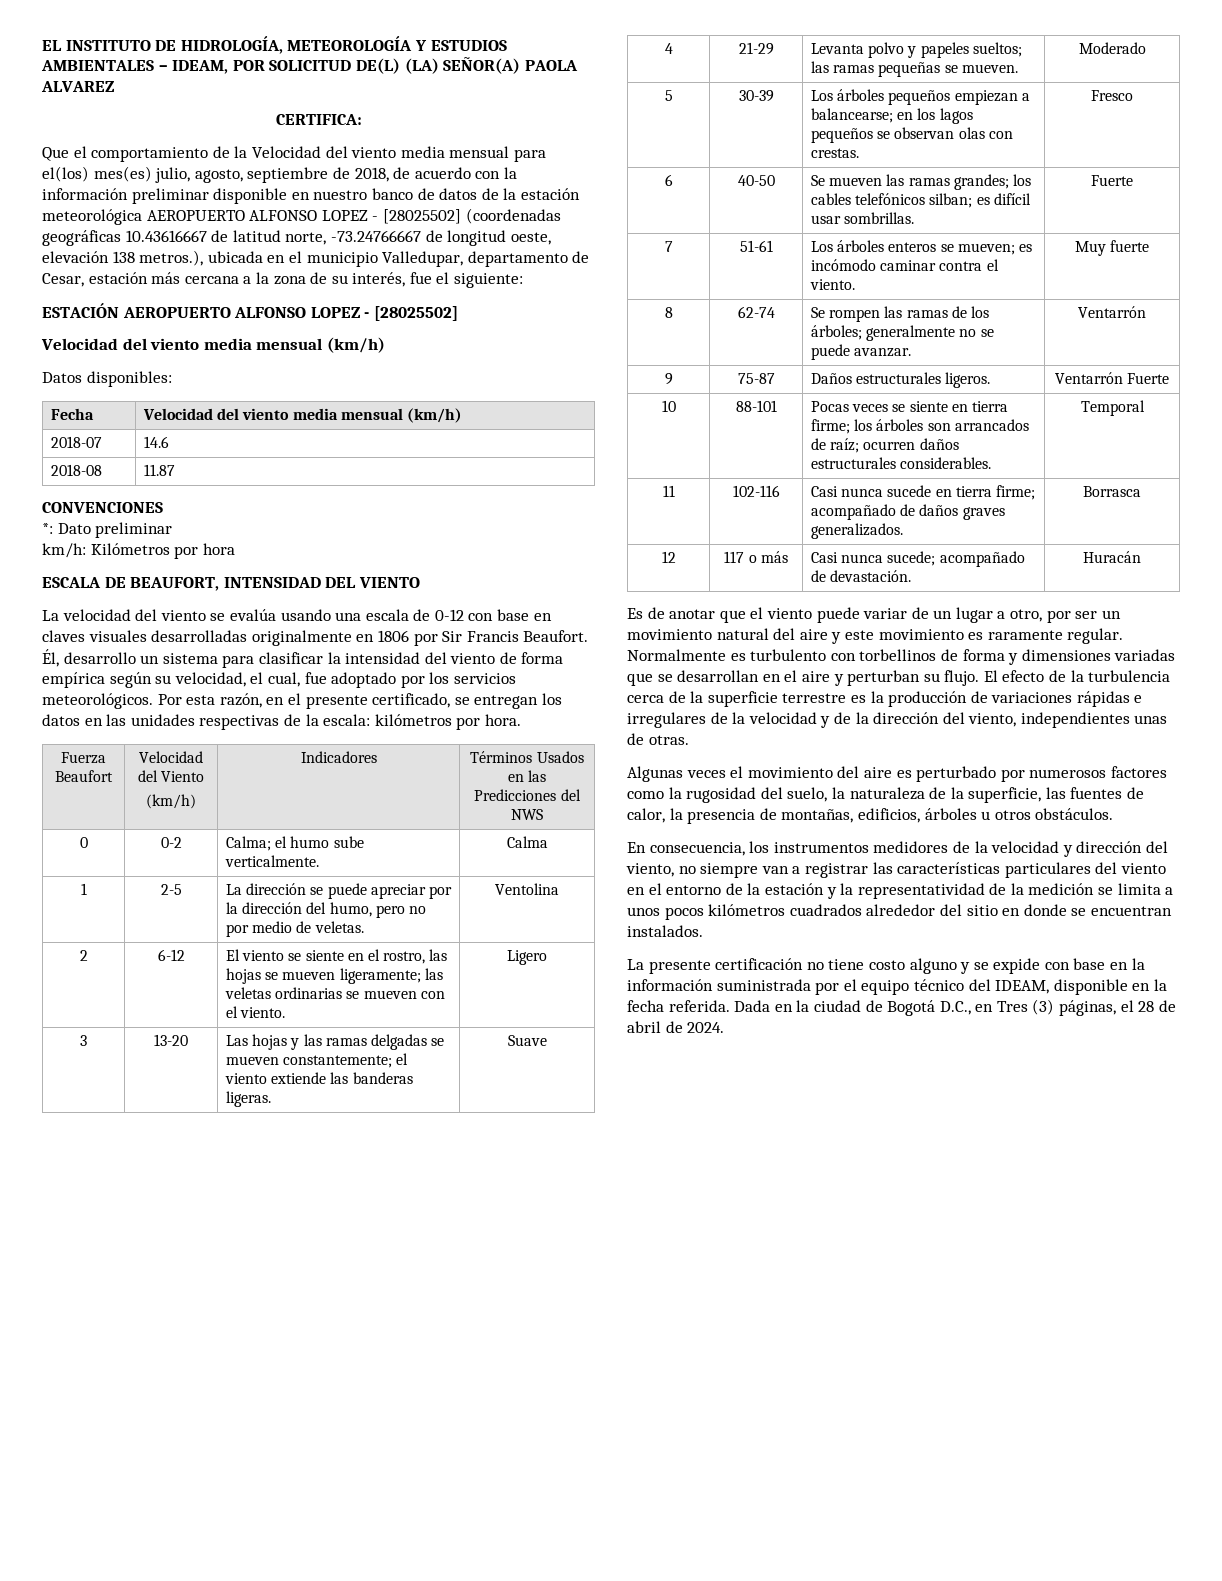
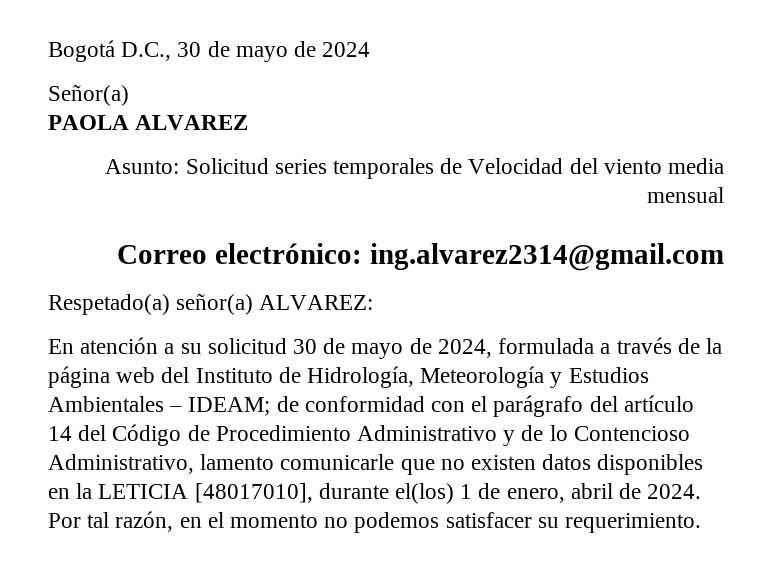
[42,36,507,54] [41,57,578,74] [41,81,115,92] [275,114,362,125] [42,146,546,162] [42,166,517,183] [42,188,580,204] [42,208,561,225] [42,230,551,246] [42,250,590,267] [42,272,524,288] [42,303,458,321] [41,337,385,353] [42,371,172,387] [50,408,94,420] [142,408,462,423] [50,436,102,448] [143,436,169,448] [50,464,102,476] [143,464,175,476] [42,502,163,513] [42,522,173,538] [42,543,235,559] [42,577,420,591] [42,609,552,621] [42,630,589,646] [42,649,564,668] [42,672,516,688] [42,693,562,709] [42,714,521,730] [61,752,106,764] [55,770,113,782] [139,751,203,763] [137,770,205,782] [146,794,196,809] [300,751,377,763] [470,751,584,763] [507,770,547,782] [474,789,581,801] [511,809,543,820] [79,837,88,848] [160,837,182,848] [225,836,364,851] [224,855,319,867] [506,836,548,848] [80,883,87,895] [160,884,182,895] [225,883,452,899] [225,902,426,918] [225,921,364,937] [495,883,559,895] [79,950,88,961] [157,949,185,961] [225,949,448,964] [225,968,443,984] [224,987,445,999] [225,1006,286,1018] [507,950,547,965] [80,1035,87,1046] [154,1034,188,1046] [225,1034,445,1050] [225,1053,409,1068] [224,1072,413,1084] [225,1091,271,1107] [507,1035,547,1046] [664,43,673,54] [738,42,774,55] [810,42,1022,58] [810,61,1018,77] [1078,42,1146,54] [664,90,673,101] [738,90,774,102] [810,89,1030,105] [810,108,973,124] [810,127,1013,143] [810,148,859,158] [1091,90,1133,101] [664,174,673,186] [737,175,775,186] [810,174,1031,190] [810,193,1031,208] [810,212,915,224] [1091,175,1133,186] [664,241,673,252] [739,240,773,252] [810,240,1032,255] [810,259,999,271] [809,279,855,290] [1074,240,1150,256] [664,307,673,318] [737,306,775,318] [810,306,989,322] [810,325,994,341] [810,344,912,360] [1078,306,1146,318] [664,373,673,385] [737,373,775,384] [810,372,991,388] [1054,372,1170,384] [661,400,676,412] [735,400,777,412] [810,401,1008,412] [810,419,1029,434] [810,438,959,453] [810,457,992,469] [1080,400,1145,416] [662,485,675,497] [732,485,780,497] [810,485,1035,500] [810,504,1005,520] [810,523,903,539] [1083,486,1141,497] [661,551,676,563] [724,551,788,563] [810,551,1025,567] [810,570,912,582] [1083,551,1141,563] [627,607,1121,623] [627,628,1124,644] [627,649,1176,665] [627,670,1171,686] [627,691,1143,707] [627,712,1168,728] [627,733,689,745] [627,766,1167,782] [627,787,1145,803] [627,808,1114,824] [627,841,1168,857] [626,862,1166,878] [627,883,1174,899] [627,904,1172,920] [627,925,703,937] [627,958,1145,974] [627,979,1167,995] [627,999,1176,1016] [627,1021,725,1033] EL INSTITUTO DE HIDROLOGÍA, METEOROLOGÍA Y ESTUDIOS AMBIENTALES – IDEAM, POR SOLICITUD DE(L) (LA) SEÑOR(A) PAOLA ALVAREZ // CERTIFICA: // Que el comportamiento de la Velocidad del viento media mensual para el(los) mes(es) julio, agosto, septiembre de 2018, de acuerdo con la información preliminar disponible en nuestro banco de datos de la estación meteorológica AEROPUERTO ALFONSO LOPEZ - [28025502] (coordenadas geográficas 10.43616667 de latitud norte, -73.24766667 de longitud oeste, elevación 138 metros.), ubicada en el municipio Valledupar, departamento de Cesar, estación más cercana a la zona de su interés, fue el siguiente: // ESTACIÓN AEROPUERTO ALFONSO LOPEZ - [28025502] // Velocidad del viento media mensual (km/h) // Datos disponibles: // Fecha | Velocidad del viento media mensual (km/h) // 2018-07 | 14.6 // 2018-08 | 11.87 // CONVENCIONES // *: Dato preliminar // km/h: Kilómetros por hora // ESCALA DE BEAUFORT, INTENSIDAD DEL VIENTO // La velocidad del viento se evalúa usando una escala de 0-12 con base en claves visuales desarrolladas originalmente en 1806 por Sir Francis Beaufort. Él, desarrollo un sistema para clasificar la intensidad del viento de forma empírica según su velocidad, el cual, fue adoptado por los servicios meteorológicos. Por esta razón, en el presente certificado, se entregan los datos en las unidades respectivas de la escala: kilómetros por hora. // Fuerza Beaufort | Velocidad del Viento // (km/h) | Indicadores | Términos Usados en las Predicciones del NWS // 0 | 0-2 | Calma; el humo sube verticalmente. | Calma // 1 | 2-5 | La dirección se puede apreciar por la dirección del humo, pero no por medio de veletas. | Ventolina // 2 | 6-12 | El viento se siente en el rostro, las hojas se mueven ligeramente; las veletas ordinarias se mueven con el viento. | Ligero // 3 | 13-20 | Las hojas y las ramas delgadas se mueven constantemente; el viento extiende las banderas ligeras. | Suave // 4 | 21-29 | Levanta polvo y papeles sueltos; las ramas pequeñas se mueven. | Moderado // 5 | 30-39 | Los árboles pequeños empiezan a balancearse; en los lagos pequeños se observan olas con crestas. | Fresco // 6 | 40-50 | Se mueven las ramas grandes; los cables telefónicos silban; es difícil usar sombrillas. | Fuerte // 7 | 51-61 | Los árboles enteros se mueven; es incómodo caminar contra el viento. | Muy fuerte // 8 | 62-74 | Se rompen las ramas de los árboles; generalmente no se puede avanzar. | Ventarrón // 9 | 75-87 | Daños estructurales ligeros. | Ventarrón Fuerte // 10 | 88-101 | Pocas veces se siente en tierra firme; los árboles son arrancados de raíz; ocurren daños estructurales considerables. | Temporal // 11 | 102-116 | Casi nunca sucede en tierra firme; acompañado de daños graves generalizados. | Borrasca // 12 | 117 o más | Casi nunca sucede; acompañado de devastación. | Huracán // Es de anotar que el viento puede variar de un lugar a otro, por ser un movimiento natural del aire y este movimiento es raramente regular. Normalmente es turbulento con torbellinos de forma y dimensiones variadas que se desarrollan en el aire y perturban su flujo. El efecto de la turbulencia cerca de la superficie terrestre es la producción de variaciones rápidas e irregulares de la velocidad y de la dirección del viento, independientes unas de otras. // Algunas veces el movimiento del aire es perturbado por numerosos factores como la rugosidad del suelo, la naturaleza de la superficie, las fuentes de calor, la presencia de montañas, edificios, árboles u otros obstáculos. // En consecuencia, los instrumentos medidores de la velocidad y dirección del viento, no siempre van a registrar las características particulares del viento en el entorno de la estación y la representatividad de la medición se limita a unos pocos kilómetros cuadrados alrededor del sitio en donde se encuentran instalados. // La presente certificación no tiene costo alguno y se expide con base en la información suministrada por el equipo técnico del IDEAM, disponible en la fecha referida. Dada en la ciudad de Bogotá D.C., en Tres (3) páginas, el 28 de abril de 2024. -> [48,40,371,62] [48,84,129,106] [48,115,249,130] [105,158,724,179] [647,187,724,203] [117,243,724,271] [48,293,374,315] [48,337,722,359] [48,366,649,388] [48,395,694,417] [48,424,690,446] [48,454,704,475] [48,483,702,504] [48,511,702,533] Bogotá D.C., 30 de mayo de 2024 // Señor(a) // PAOLA ALVAREZ // Asunto: Solicitud series temporales de Velocidad del viento media mensual // Correo electrónico: ing.alvarez2314@gmail.com // Respetado(a) señor(a) ALVAREZ: // En atención a su solicitud 30 de mayo de 2024, formulada a través de la página web del Instituto de Hidrología, Meteorología y Estudios Ambientales – IDEAM; de conformidad con el parágrafo del artículo 14 del Código de Procedimiento Administrativo y de lo Contencioso Administrativo, lamento comunicarle que no existen datos disponibles en la LETICIA [48017010], durante el(los) 1 de enero, abril de 2024. Por tal razón, en el momento no podemos satisfacer su requerimiento.

